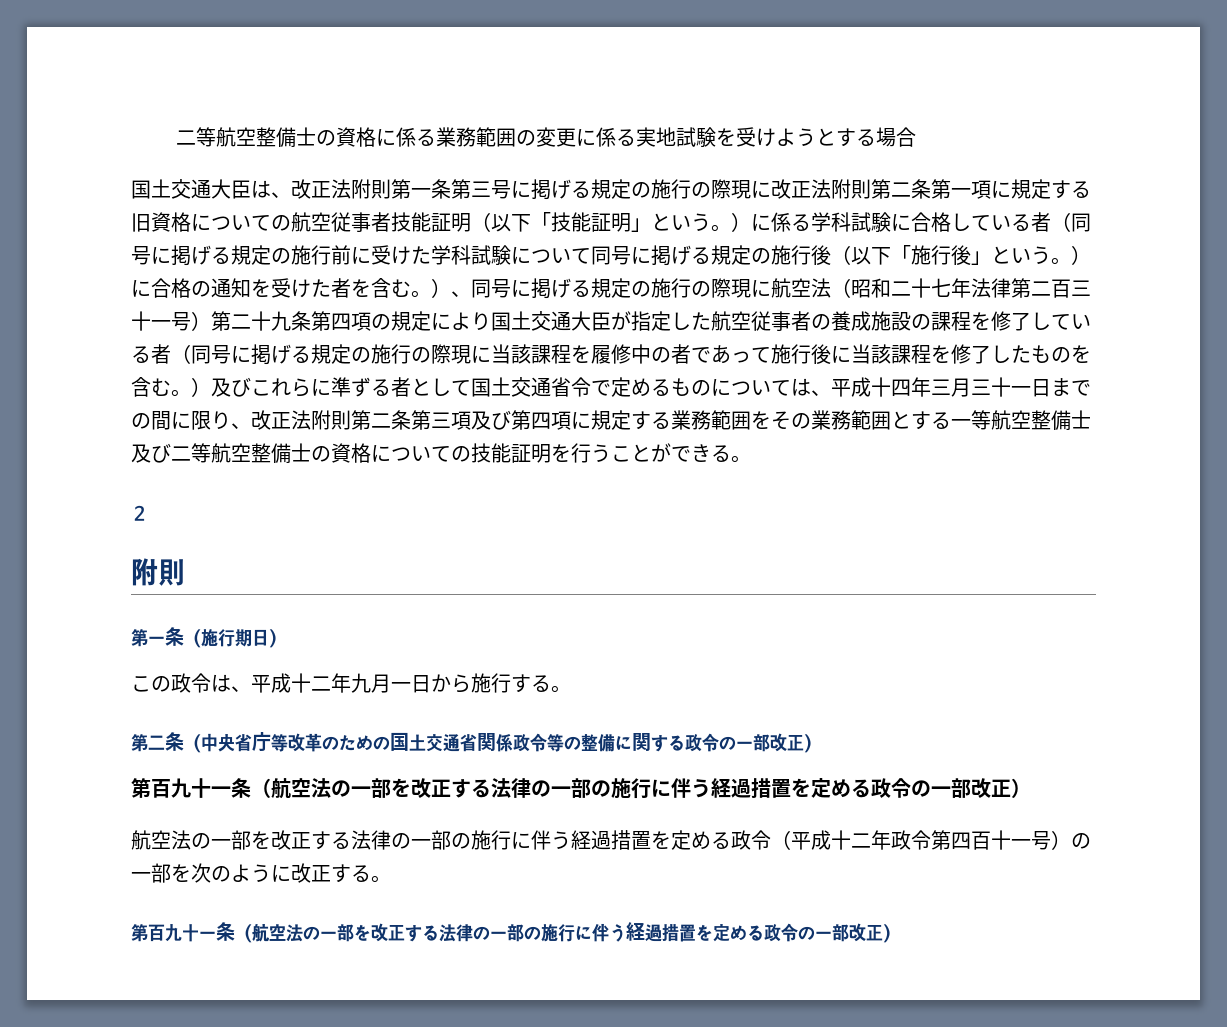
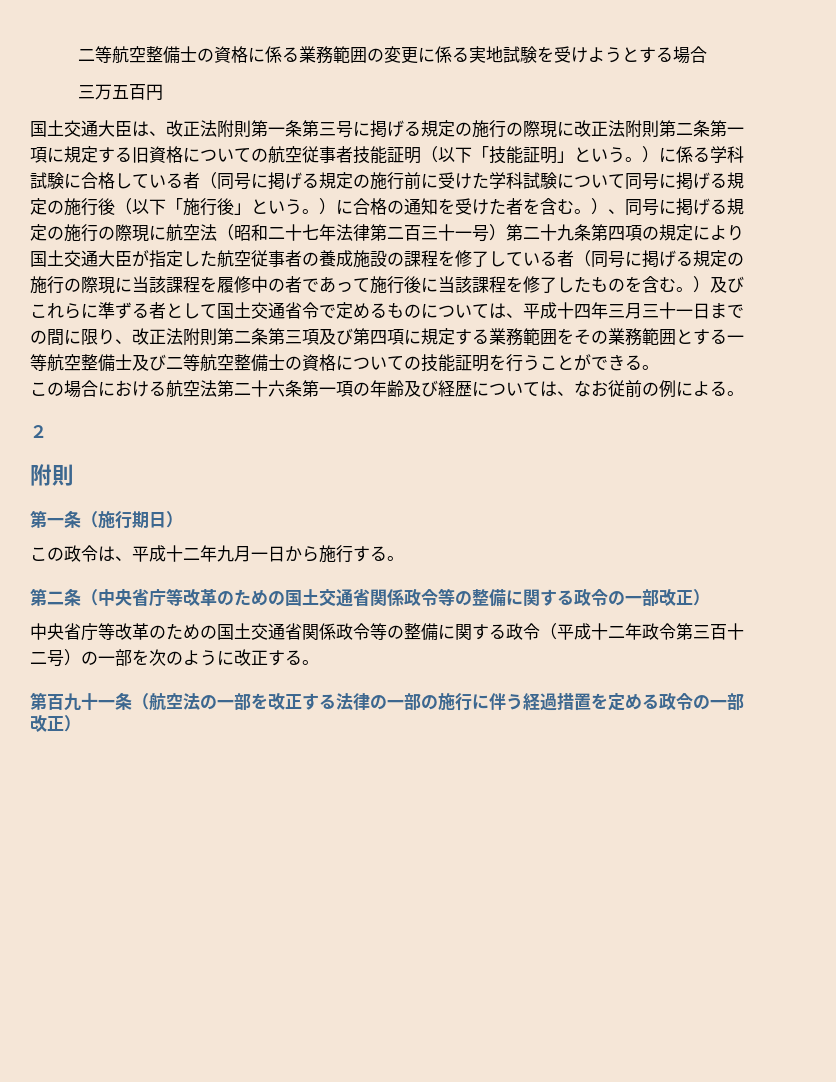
(917, 137) none -> [77,84,163,101] // 三万五百円
(751, 459) none -> [30,380,744,398] // この場合における航空法第二十六条第一項の年齢及び経歴については、なお従前の例による。
[131,778,1031,799] [131,830,711,850] 第百九十一条（航空法の一部を改正する法律の一部の施行に伴う経過措置を定める政令の一部改正） // 航空法の一部を改正する法律の一部の施行に伴う経過措置を定め -> [30,623,489,641] 中央省庁等改革のための国土交通省関係政令等の整備に関す
[951,830,1031,850] 四百十一 -> [693,623,744,640] [30,652,47,664] 三百十二

